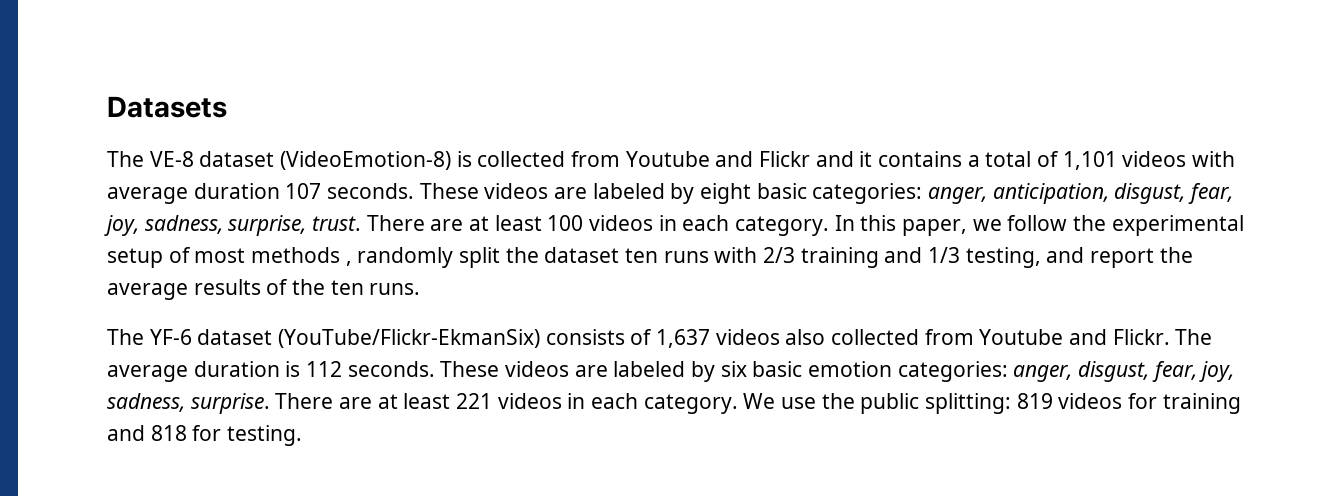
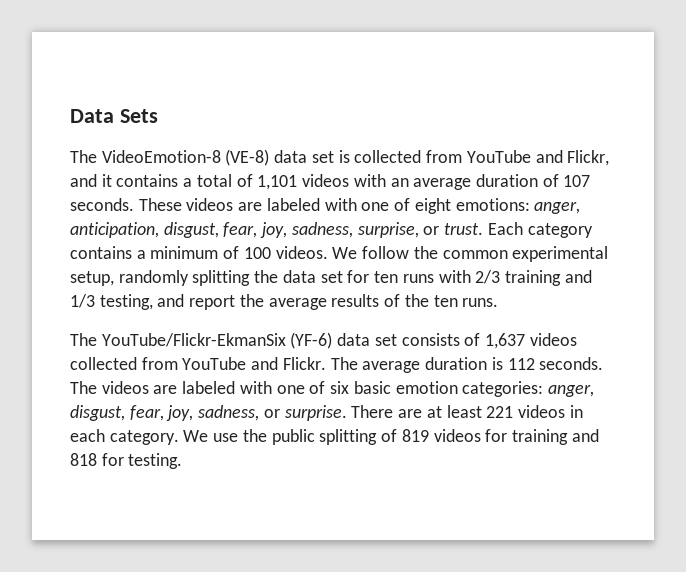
[107,96,227,118] [107,151,811,170] Datasets // The VE-8 dataset (VideoEmotion-8) is collected from Youtube and Flickr -> [70,109,158,123] [70,149,610,166] Data Sets // The VideoEmotion-8 (VE-8) data set is collected from YouTube and Flickr,
[107,183,280,204] average duration -> [390,174,559,190] an average duration of
[670,183,923,204] by eight basic categories: -> [324,198,530,214] with one of eight emotions:
[312,215,1244,236] [107,247,620,268] trust. There are at least 100 videos in each category. In this paper, we follow the experimental setup of most methods , randomly split the dataset -> [423,222,593,238] [70,246,609,262] [70,270,370,286] or trust. Each category contains a minimum of 100 videos. We follow the common experimental setup, randomly splitting the data set for
[149,329,541,348] YF-6 dataset (YouTube/Flickr-EkmanSix) -> [101,332,397,349] YouTube/Flickr-EkmanSix (YF-6) data set
[785,329,1064,345] also collected from Youtube -> [70,357,247,370] collected from YouTube
[440,361,716,382] These videos are labeled by -> [70,381,326,394] The videos are labeled with one of
(185, 402) none -> [263,409,280,418] or
[925,393,1012,414] splitting: -> [319,429,398,445] splitting of

